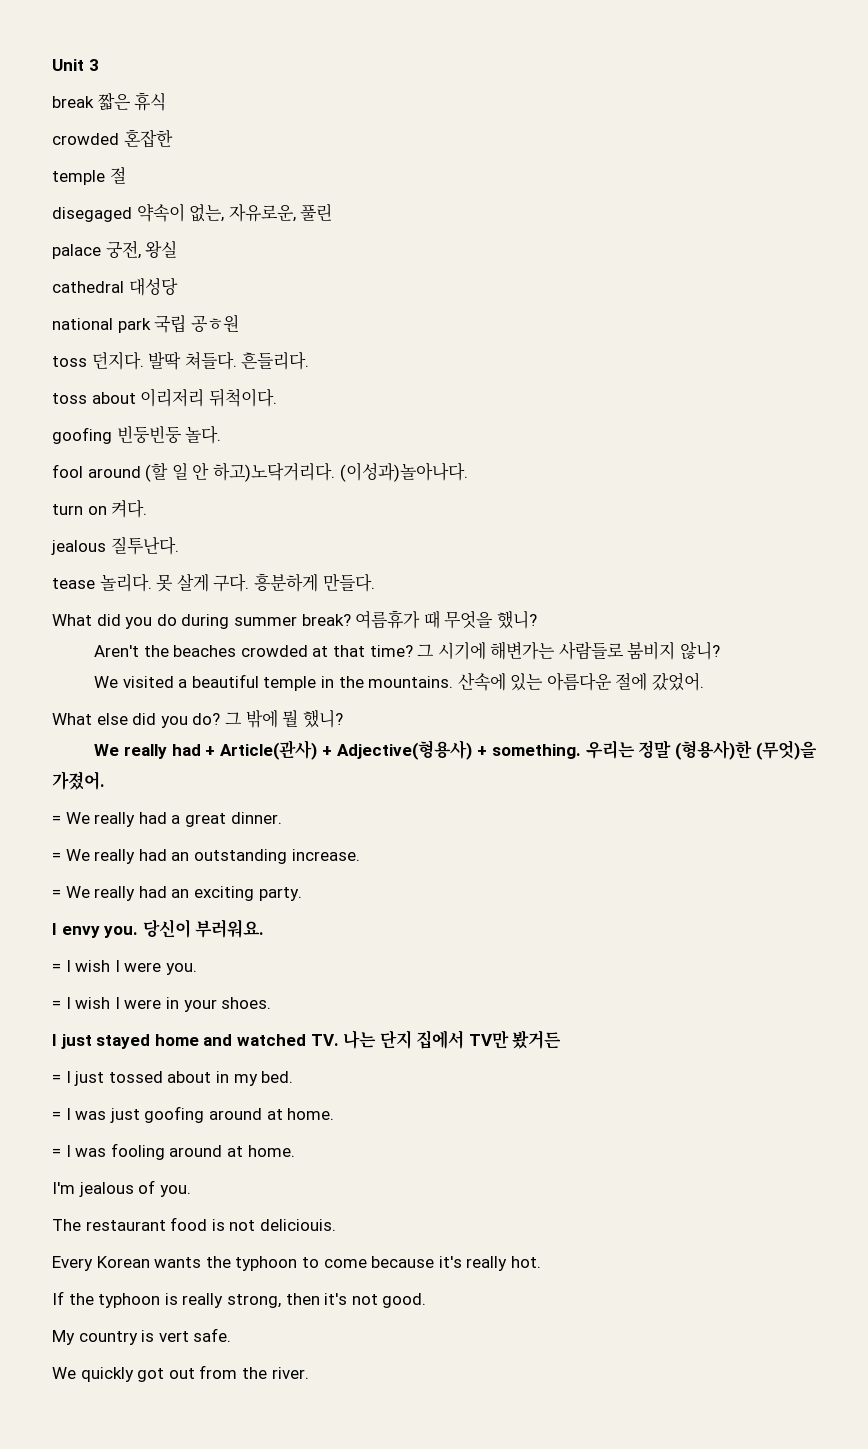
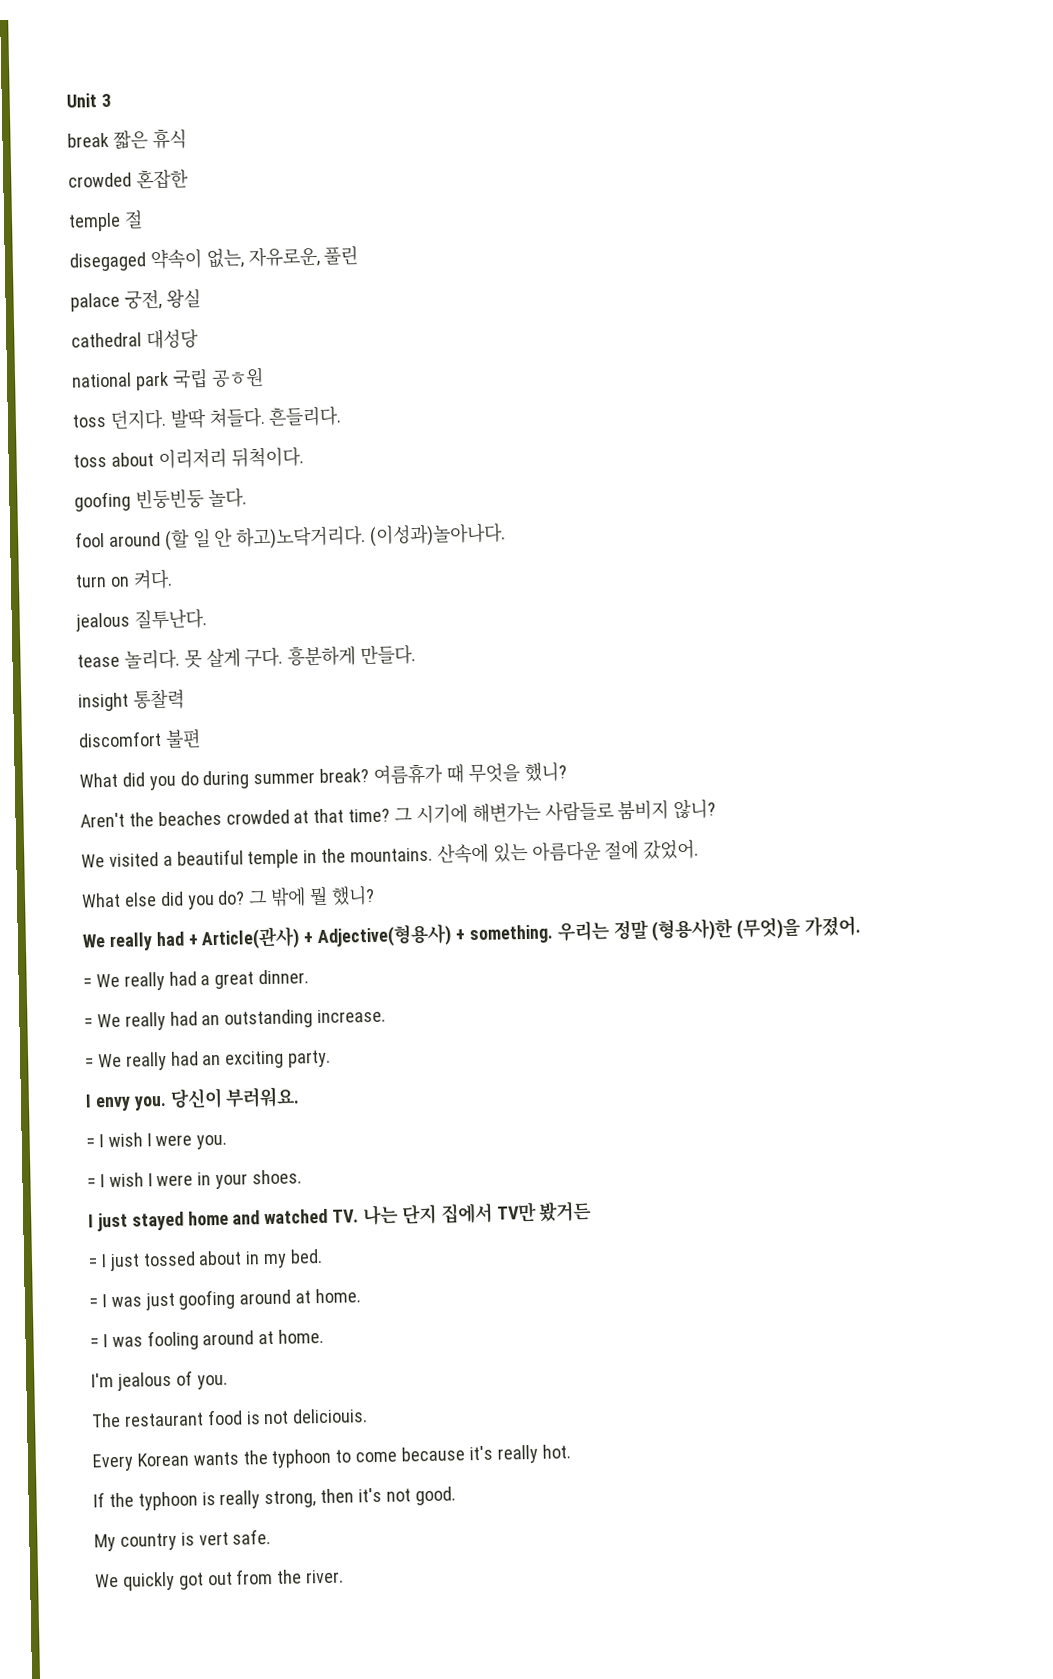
(375, 582) none -> [78,688,185,712] [78,728,201,748] // insight 통찰력 // discomfort 불편

